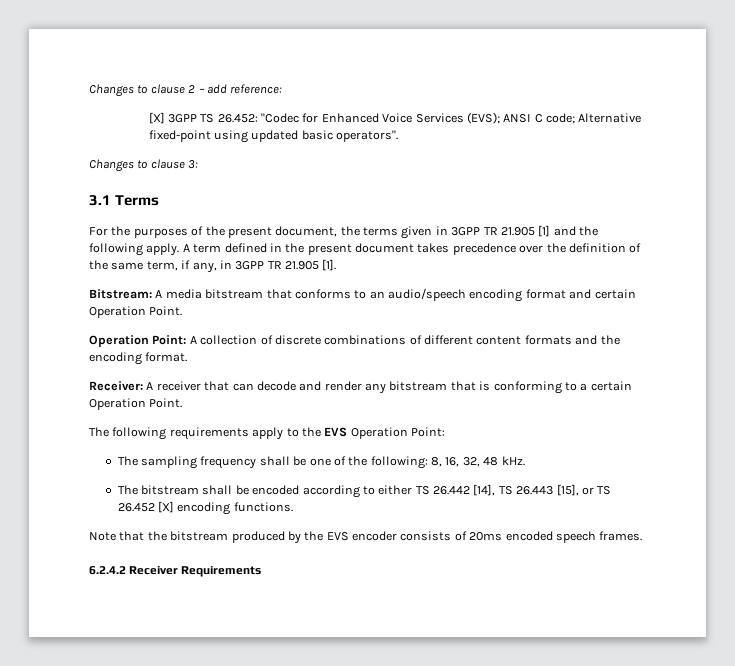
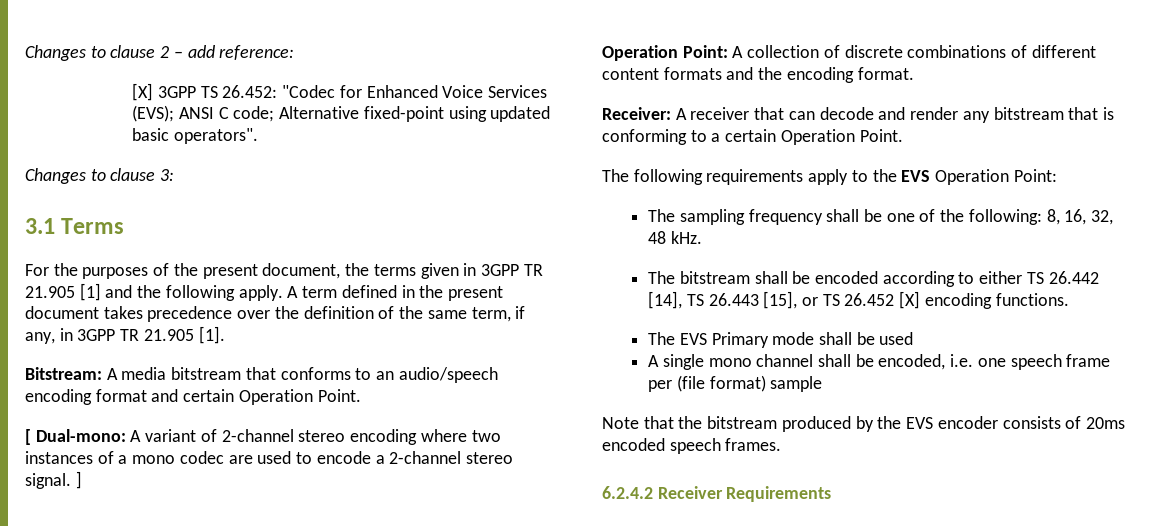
(183, 311) none -> [25,429,501,445] [25,451,513,464] [25,471,82,489] // [ Dual-mono: A variant of 2-channel stereo encoding where two instances of a mono codec are used to encode a 2-channel stereo signal. ]
(293, 507) none -> [648,332,914,348] [648,354,1111,370] [648,375,823,392] // The EVS Primary mode shall be used // A single mono channel shall be encoded, i.e. one speech frame per (file format) sample

